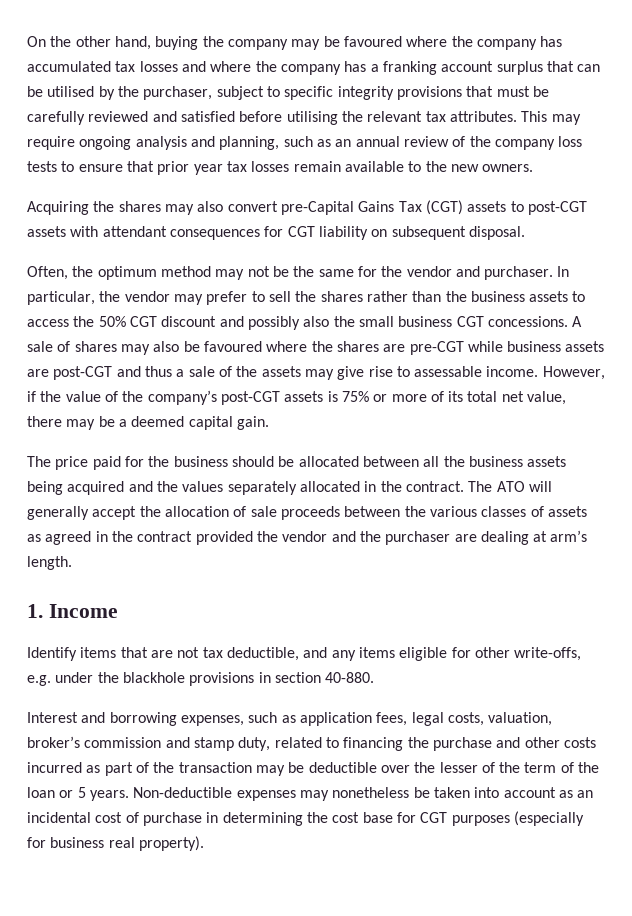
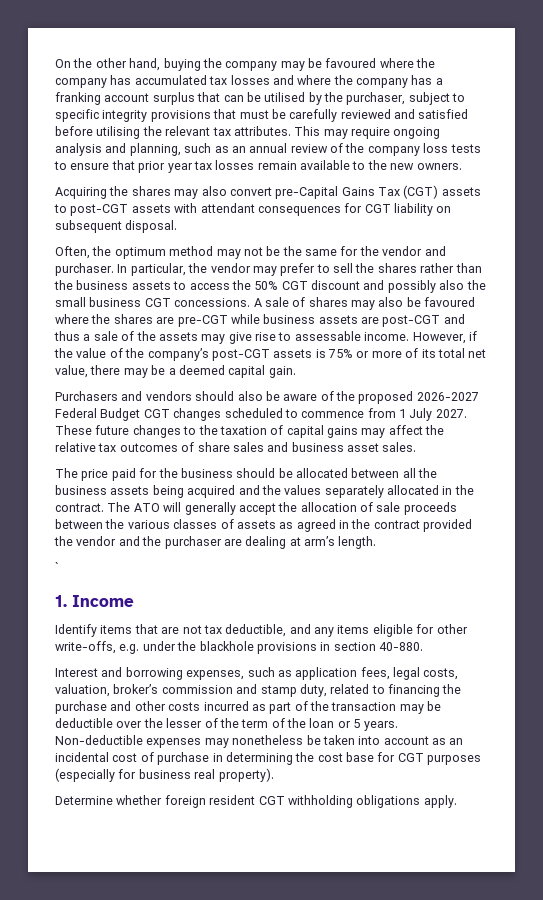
(269, 423) none -> [55,391,479,404] [55,408,467,421] [55,425,445,438] [55,442,417,452] // Purchasers and vendors should also be aware of the proposed 2026-2027 Federal Budget CGT changes scheduled to commence from 1 July 2027. These future changes to the taxation of capital gains may affect the relative tax outcomes of share sales and business asset sales.
(72, 563) none -> [55,562,59,572] // `
(204, 843) none -> [55,795,457,808] // Determine whether foreign resident CGT withholding obligations apply.

